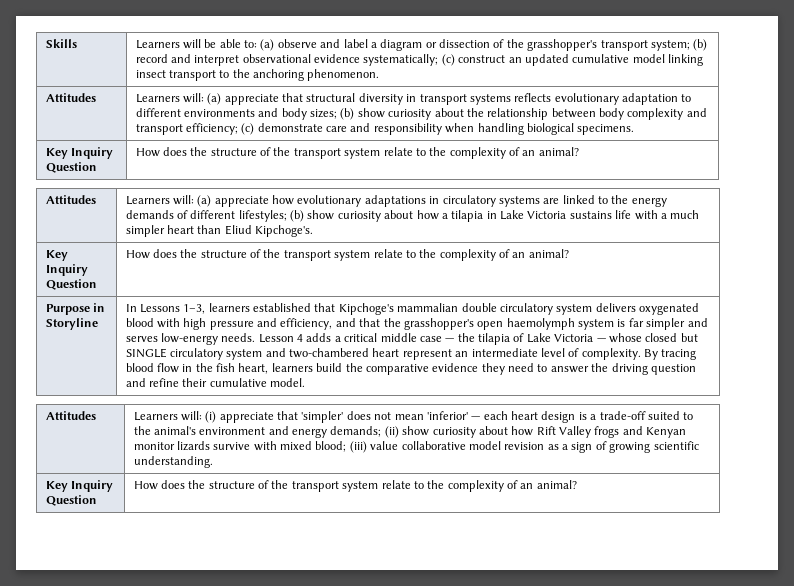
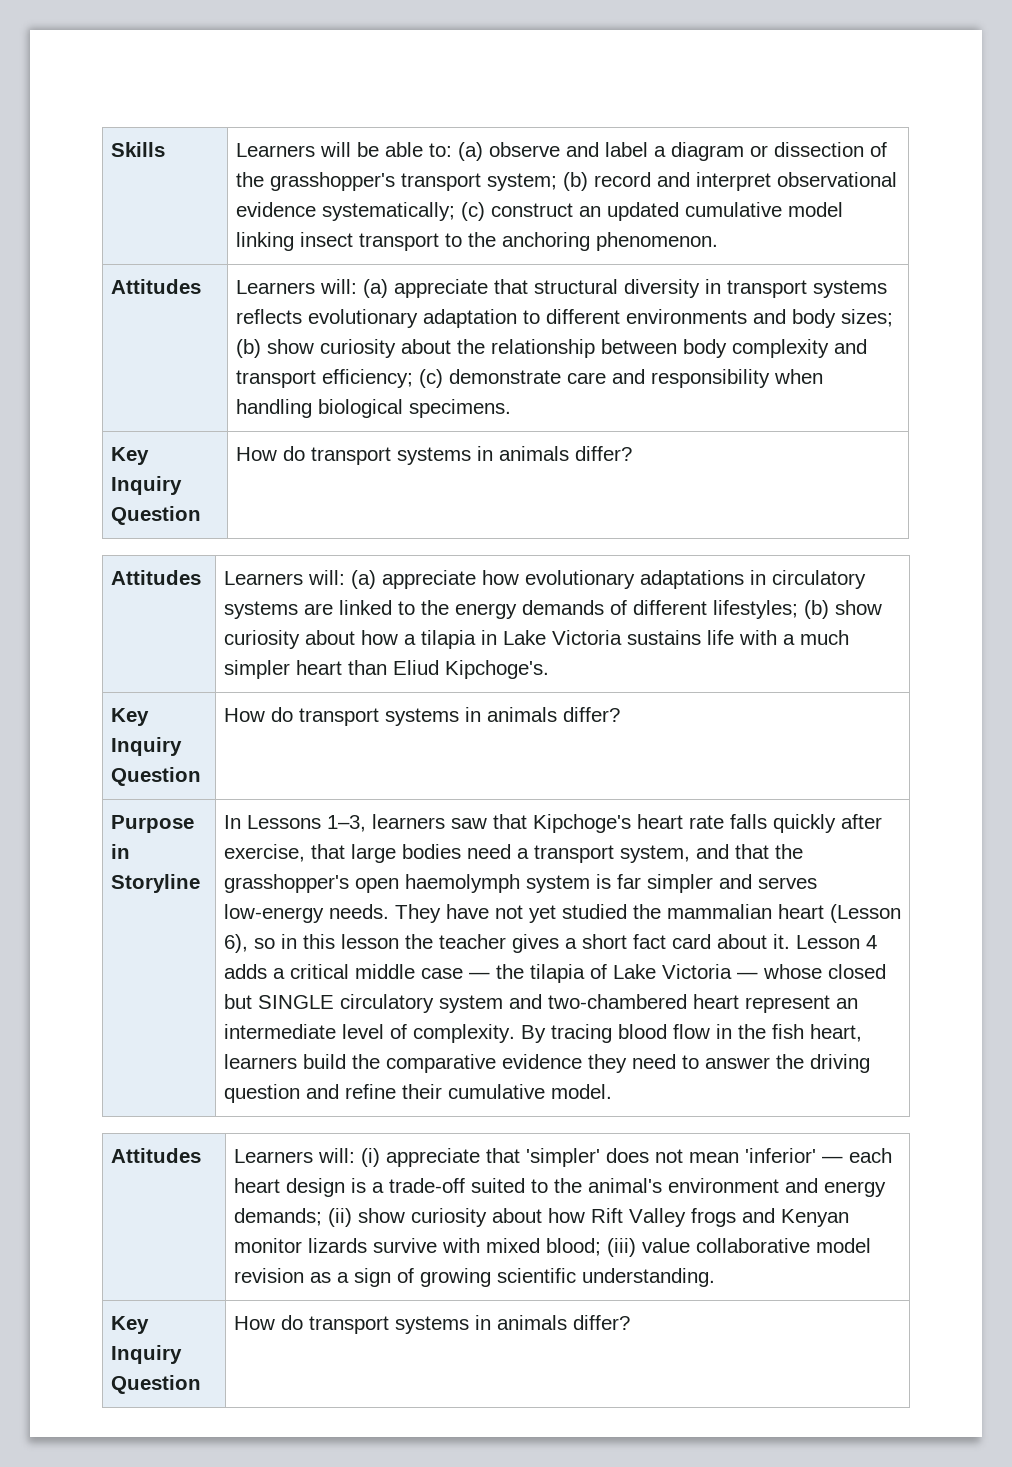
[162,147,579,159] does the structure of the transport system relate to the complexity of an animal? -> [282,446,632,465] do transport systems in animals differ?
[152,249,569,261] does the structure of the transport system relate to the complexity of an animal? -> [270,707,620,726] do transport systems in animals differ?
[253,303,312,312] established -> [450,818,487,829] saw
[397,303,700,315] [125,318,333,330] mammalian double circulatory system delivers oxygenated blood with high pressure and efficiency, -> [636,814,882,833] [223,844,690,863] heart rate falls quickly after exercise, that large bodies need a transport system,
(256, 337) none -> [394,904,901,923] [223,934,790,953] They have not yet studied the mammalian heart (Lesson 6), so in this lesson the teacher gives a short fact card about it.
[160,480,577,492] does the structure of the transport system relate to the complexity of an animal? -> [280,1315,630,1334] do transport systems in animals differ?

